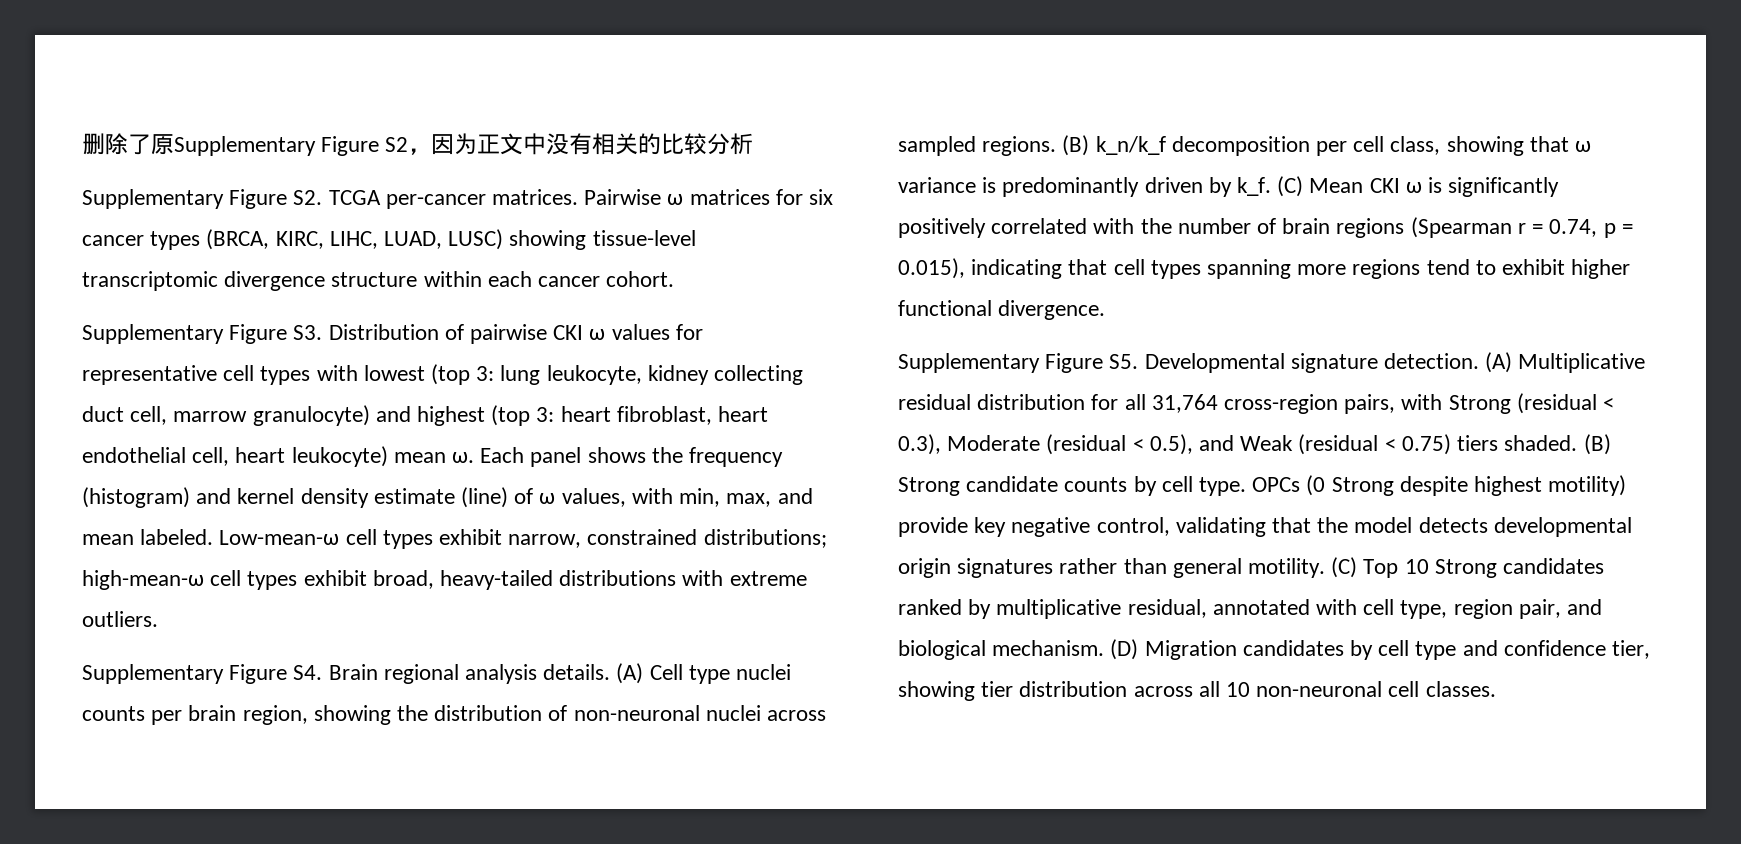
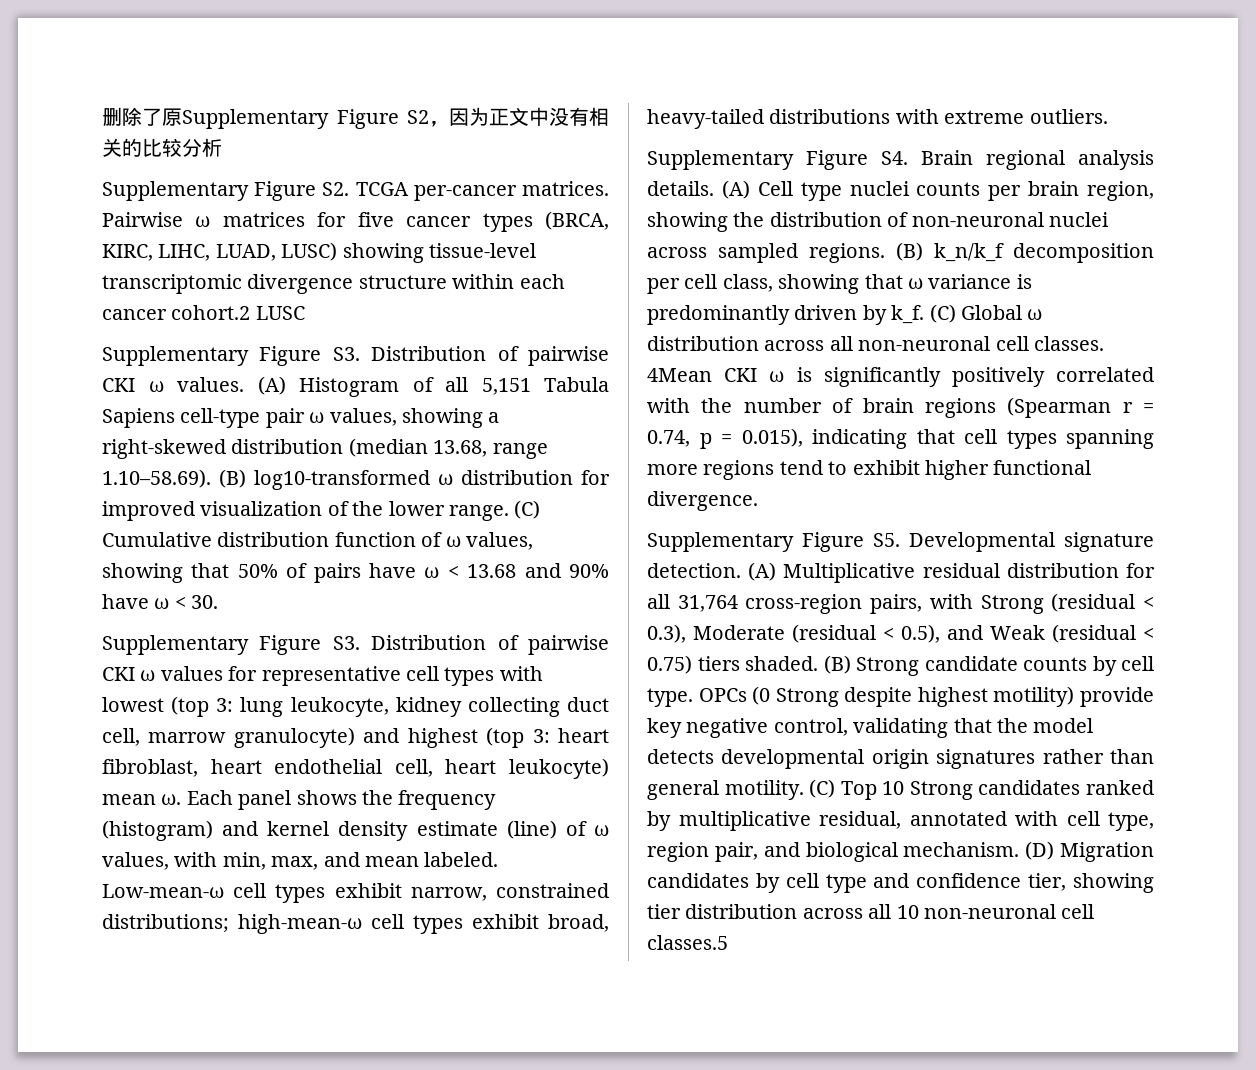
[809,189,834,205] six -> [357,212,394,227] five
[606,271,675,287] cohort. -> [171,305,305,320] [102,346,609,366] [102,376,609,397] [102,408,500,428] [102,438,548,459] [102,469,610,490] [102,500,541,521] [102,532,533,550] [102,563,609,583] [102,594,219,609] cohort.2 LUSC // Supplementary Figure S3. Distribution of pairwise CKI ω values. (A) Histogram of all 5,151 Tabula Sapiens cell-type pair ω values, showing a right-skewed distribution (median 13.68, range 1.10–58.69). (B) log10-transformed ω distribution for improved visualization of the lower range. (C) Cumulative distribution function of ω values, showing that 50% of pairs have ω < 13.68 and 90% have ω < 30.
[1309,178,1364,193] Mean -> [961,305,1043,320] [647,336,1104,351] [647,368,712,382] Global ω distribution across all non-neuronal cell classes. 4Mean
[1425,681,1496,697] classes. -> [647,935,728,950] classes.5

